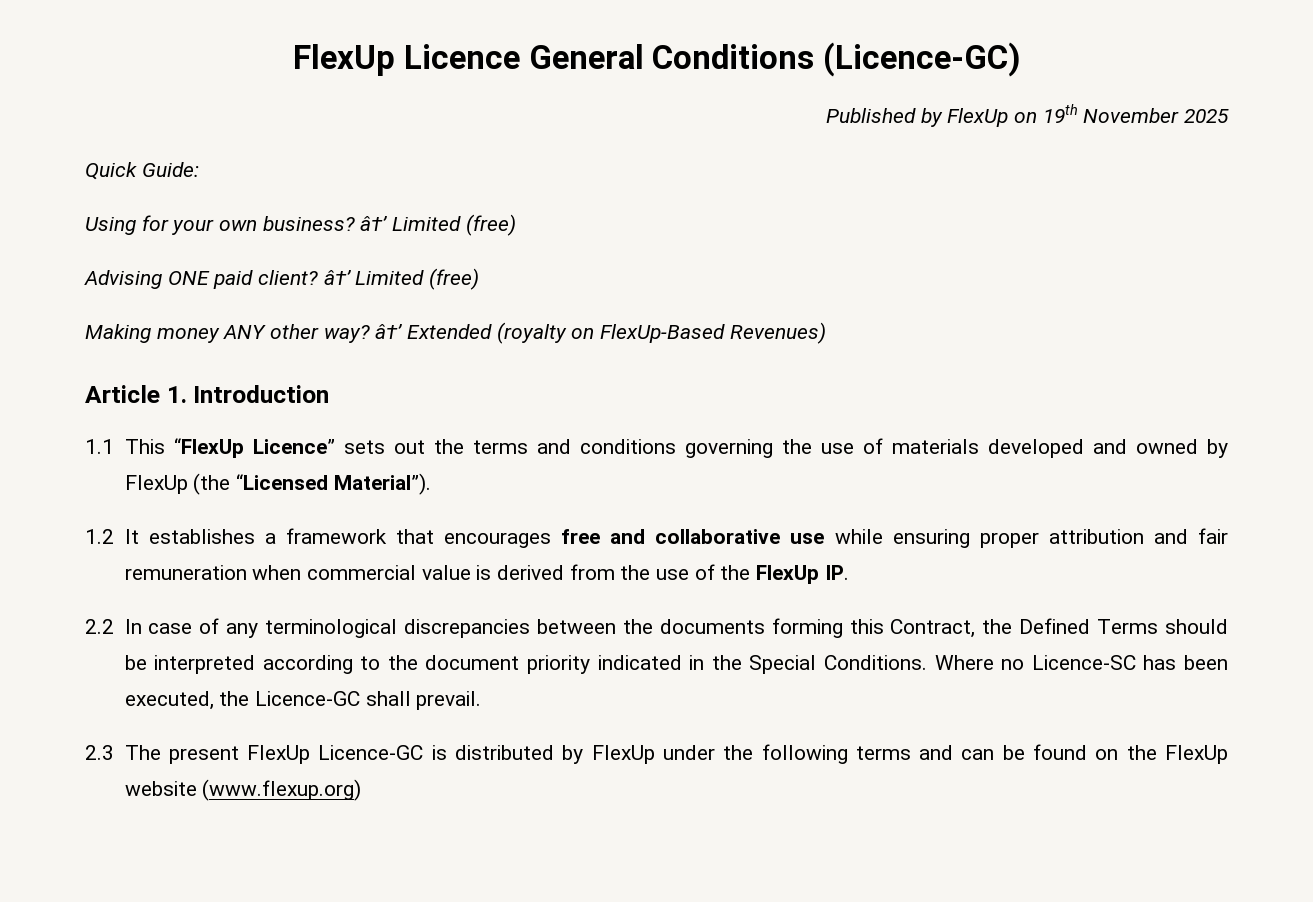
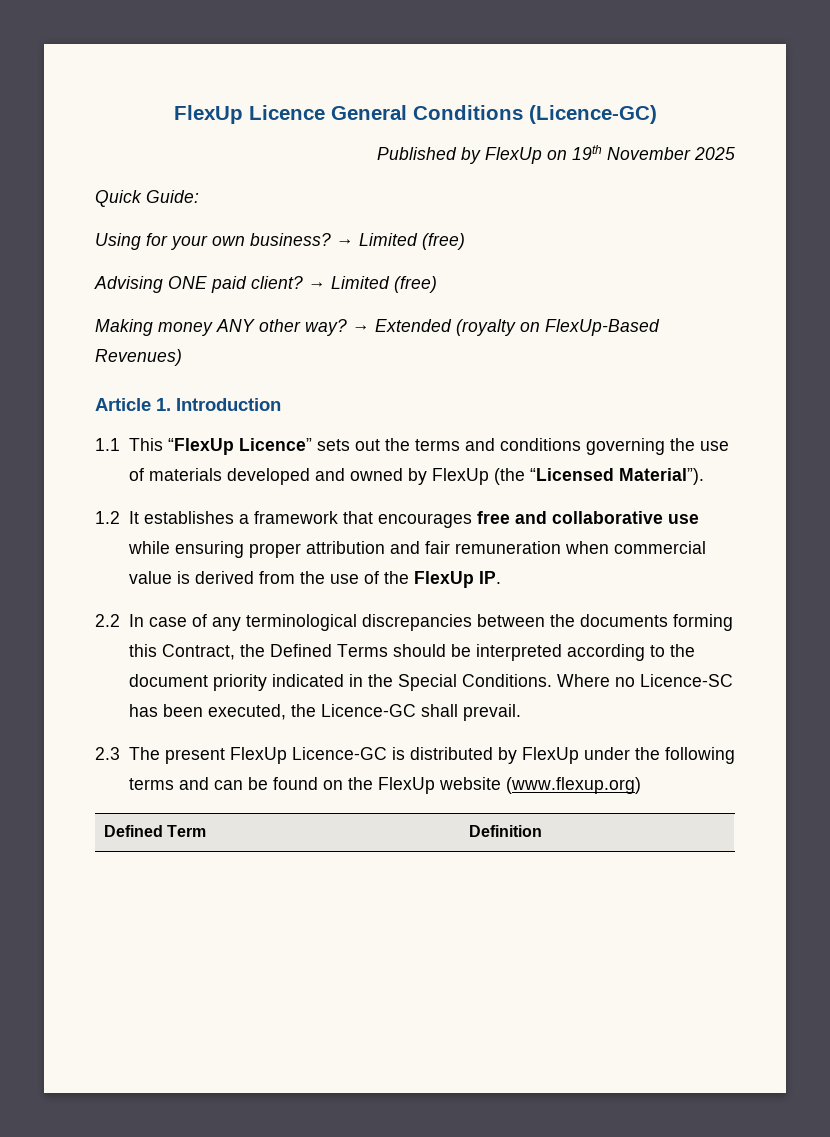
[360,216,388,231] â†’ -> [336,239,354,246] →
[323,270,351,285] â†’ -> [308,282,326,289] →
[375,324,403,339] â†’ -> [352,325,370,332] →
(362, 790) none -> [103,825,207,837] [468,825,542,837] // Defined Term | Definition

